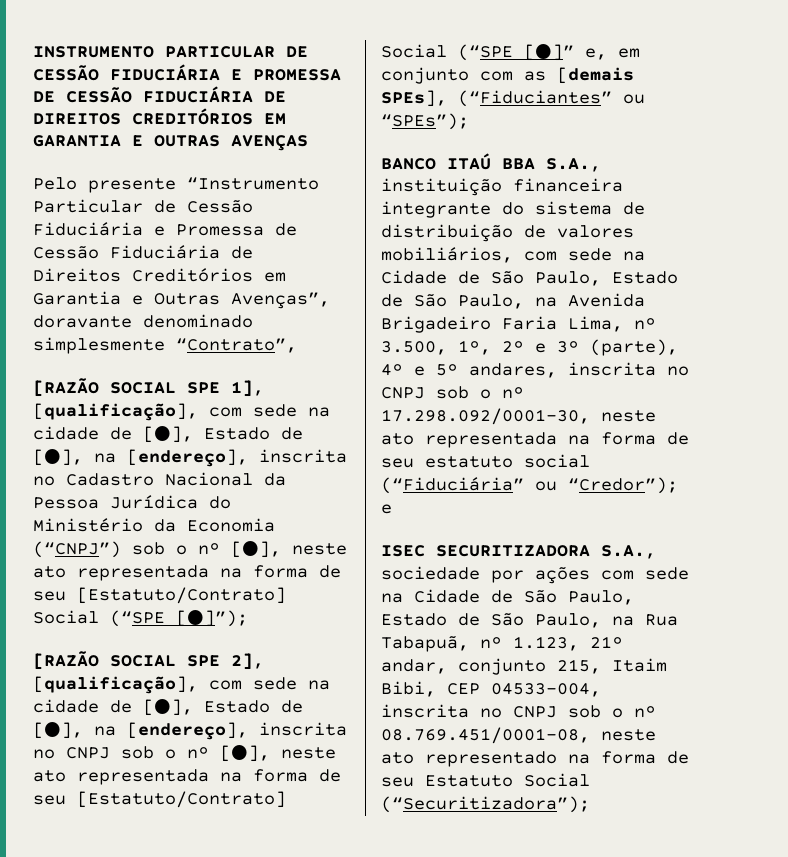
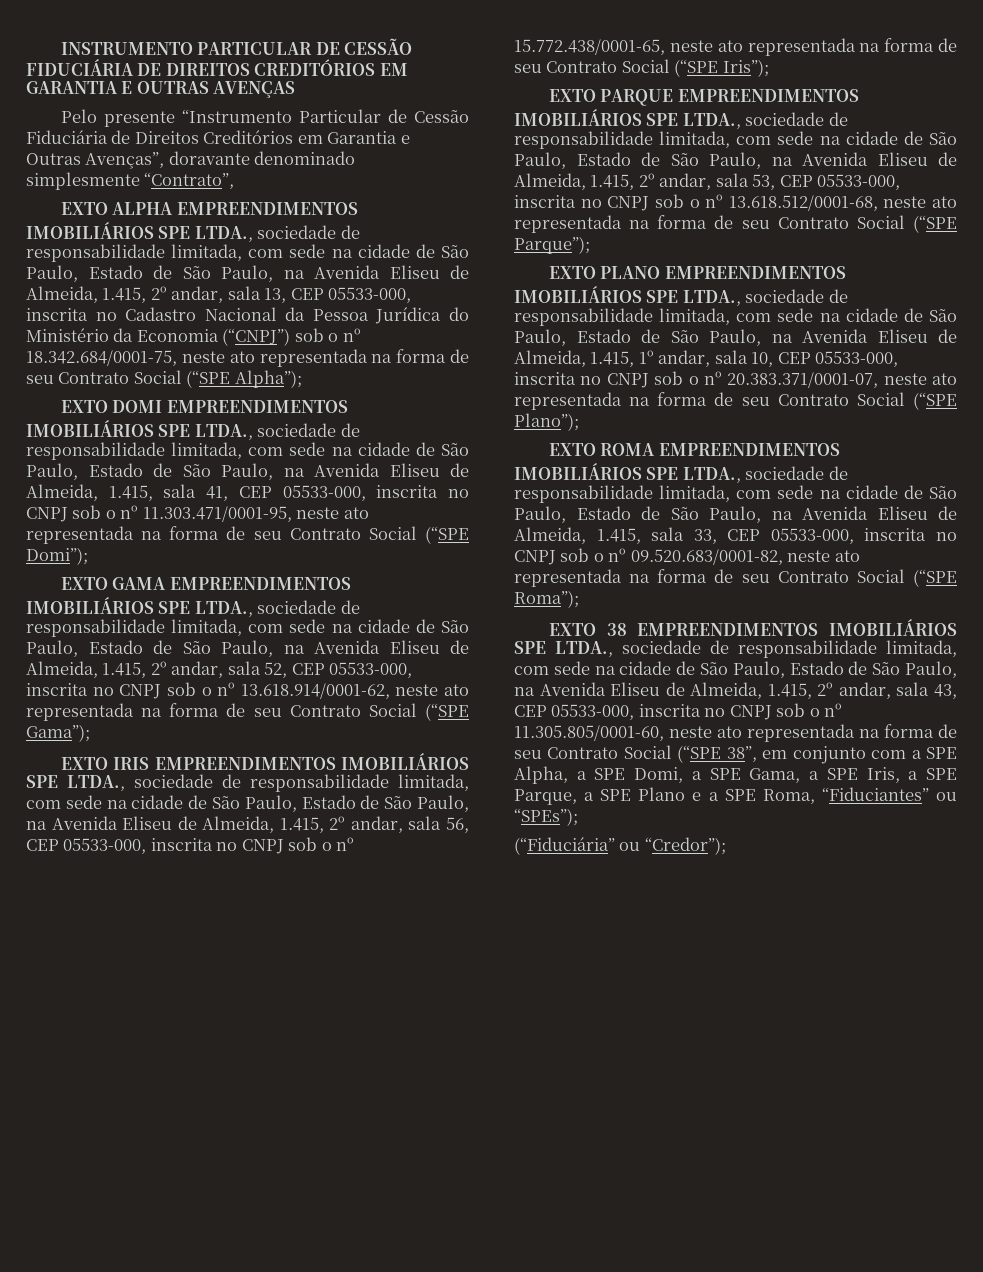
[231,69,341,81] [33,86,253,103] E PROMESSA DE CESSÃO FIDUCIÁRIA -> (134, 67) none
[154,223,297,236] [33,245,220,259] e Promessa de Cessão Fiduciária -> (108, 137) none
[33,378,264,397] [33,403,330,421] [33,426,303,443] [33,449,248,467] [RAZÃO SOCIAL SPE 1], [qualificação], com sede na cidade de [●], Estado de [●], na [endereço], -> [60,202,358,215] [26,222,360,242] [26,244,470,262] [26,265,469,282] [26,286,412,303] EXTO ALPHA EMPREENDIMENTOS IMOBILIÁRIOS SPE LTDA., sociedade de responsabilidade limitada, com sede na cidade de São Paulo, Estado de São Paulo, na Avenida Eliseu de Almeida, 1.415, 2º andar, sala 13, CEP 05533-000,
[231,541,347,558] [33,565,341,581] [33,587,286,604] [33,610,248,627] [33,651,264,670] [33,676,330,694] [33,699,303,716] [33,722,347,740] [33,745,336,762] [33,769,341,785] [33,791,286,808] [381,44,640,61] [381,67,634,84] [381,90,645,107] [381,113,469,130] [381,153,601,172] [381,178,623,196] [381,201,645,218] [381,224,634,242] [381,247,645,263] [381,270,678,286] [381,293,645,309] [381,316,656,333] [381,339,678,356] [381,362,689,378] [381,386,524,399] [381,408,656,425] [381,432,689,448] [381,454,590,468] [381,477,678,494] [381,504,392,514] [381,545,656,559] [381,566,689,584] [381,589,634,605] [381,612,678,628] [381,635,623,652] [381,658,667,675] [381,681,601,697] [381,704,656,718] [381,727,656,744] [381,751,689,767] [381,773,590,787] [381,796,590,813] [●], neste ato representada na forma de seu [Estatuto/Contrato] Social (“SPE [●]”); // [RAZÃO SOCIAL SPE 2], [qualificação], com sede na cidade de [●], Estado de [●], na [endereço], inscrita no CNPJ sob o nº [●], neste ato representada na forma de seu [Estatuto/Contrato] Social (“SPE [●]” e, em conjunto com as [demais SPEs], (“Fiduciantes” ou “SPEs”); // BANCO ITAÚ BBA S.A., instituição financeira integrante do sistema de distribuição de valores mobiliários, com sede na Cidade de São Paulo, Estado de São Paulo, na Avenida Brigadeiro Faria Lima, nº 3.500, 1º, 2º e 3º (parte), 4º e 5º andares, inscrita no CNPJ sob o nº 17.298.092/0001-30, neste ato representada na forma de seu estatuto social (“Fiduciária” ou “Credor”); e // ISEC SECURITIZADORA S.A., sociedade por ações com sede na Cidade de São Paulo, Estado de São Paulo, na Rua Tabapuã, nº 1.123, 21º andar, conjunto 215, Itaim Bibi, CEP 04533-004, inscrita no CNPJ sob o nº 08.769.451/0001-08, neste ato representado na forma de seu Estatuto Social (“Securitizadora”); -> [26,349,469,367] [26,370,302,388] [60,400,348,413] [26,420,360,440] [26,442,470,460] [26,463,469,480] [26,484,470,501] [26,505,369,522] [26,526,470,544] [26,547,88,565] [60,577,351,590] [26,597,360,617] [26,619,470,637] [26,640,469,657] [26,661,413,678] [26,682,469,699] [26,703,470,721] [26,724,90,742] [60,753,469,770] [26,774,469,792] [26,795,470,812] [26,816,469,833] [26,837,355,854] [514,38,957,56] [514,59,769,77] [548,89,859,106] [514,109,848,129] [514,131,958,149] [514,152,957,169] [514,173,901,190] [514,194,957,211] [514,215,957,233] [514,236,590,254] [548,266,846,279] [514,286,848,306] [514,308,958,326] [514,329,957,346] [514,350,899,367] [514,371,957,388] [514,392,957,410] [514,413,579,431] [548,443,840,456] [514,463,848,483] [514,485,958,503] [514,506,957,523] [514,527,957,544] [514,548,860,565] [514,569,957,587] [514,590,579,608] [548,619,957,636] [514,640,957,658] [514,661,958,678] [514,682,957,699] [514,703,843,720] [514,724,957,742] [514,745,958,764] [514,766,957,784] [514,787,957,805] [514,808,578,826] [514,837,726,855] 18.342.684/0001-75, neste ato representada na forma de seu Contrato Social (“SPE Alpha”); // EXTO DOMI EMPREENDIMENTOS IMOBILIÁRIOS SPE LTDA., sociedade de responsabilidade limitada, com sede na cidade de São Paulo, Estado de São Paulo, na Avenida Eliseu de Almeida, 1.415, sala 41, CEP 05533-000, inscrita no CNPJ sob o nº 11.303.471/0001-95, neste ato representada na forma de seu Contrato Social (“SPE Domi”); // EXTO GAMA EMPREENDIMENTOS IMOBILIÁRIOS SPE LTDA., sociedade de responsabilidade limitada, com sede na cidade de São Paulo, Estado de São Paulo, na Avenida Eliseu de Almeida, 1.415, 2º andar, sala 52, CEP 05533-000, inscrita no CNPJ sob o nº 13.618.914/0001-62, neste ato representada na forma de seu Contrato Social (“SPE Gama”); // EXTO IRIS EMPREENDIMENTOS IMOBILIÁRIOS SPE LTDA., sociedade de responsabilidade limitada, com sede na cidade de São Paulo, Estado de São Paulo, na Avenida Eliseu de Almeida, 1.415, 2º andar, sala 56, CEP 05533-000, inscrita no CNPJ sob o nº 15.772.438/0001-65, neste ato representada na forma de seu Contrato Social (“SPE Iris”); // EXTO PARQUE EMPREENDIMENTOS IMOBILIÁRIOS SPE LTDA., sociedade de responsabilidade limitada, com sede na cidade de São Paulo, Estado de São Paulo, na Avenida Eliseu de Almeida, 1.415, 2º andar, sala 53, CEP 05533-000, inscrita no CNPJ sob o nº 13.618.512/0001-68, neste ato representada na forma de seu Contrato Social (“SPE Parque”); // EXTO PLANO EMPREENDIMENTOS IMOBILIÁRIOS SPE LTDA., sociedade de responsabilidade limitada, com sede na cidade de São Paulo, Estado de São Paulo, na Avenida Eliseu de Almeida, 1.415, 1º andar, sala 10, CEP 05533-000, inscrita no CNPJ sob o nº 20.383.371/0001-07, neste ato representada na forma de seu Contrato Social (“SPE Plano”); // EXTO ROMA EMPREENDIMENTOS IMOBILIÁRIOS SPE LTDA., sociedade de responsabilidade limitada, com sede na cidade de São Paulo, Estado de São Paulo, na Avenida Eliseu de Almeida, 1.415, sala 33, CEP 05533-000, inscrita no CNPJ sob o nº 09.520.683/0001-82, neste ato representada na forma de seu Contrato Social (“SPE Roma”); // EXTO 38 EMPREENDIMENTOS IMOBILIÁRIOS SPE LTDA., sociedade de responsabilidade limitada, com sede na cidade de São Paulo, Estado de São Paulo, na Avenida Eliseu de Almeida, 1.415, 2º andar, sala 43, CEP 05533-000, inscrita no CNPJ sob o nº 11.305.805/0001-60, neste ato representada na forma de seu Contrato Social (“SPE 38”, em conjunto com a SPE Alpha, a SPE Domi, a SPE Gama, a SPE Iris, a SPE Parque, a SPE Plano e a SPE Roma, “Fiduciantes” ou “SPEs”); // (“Fiduciária” ou “Credor”);

